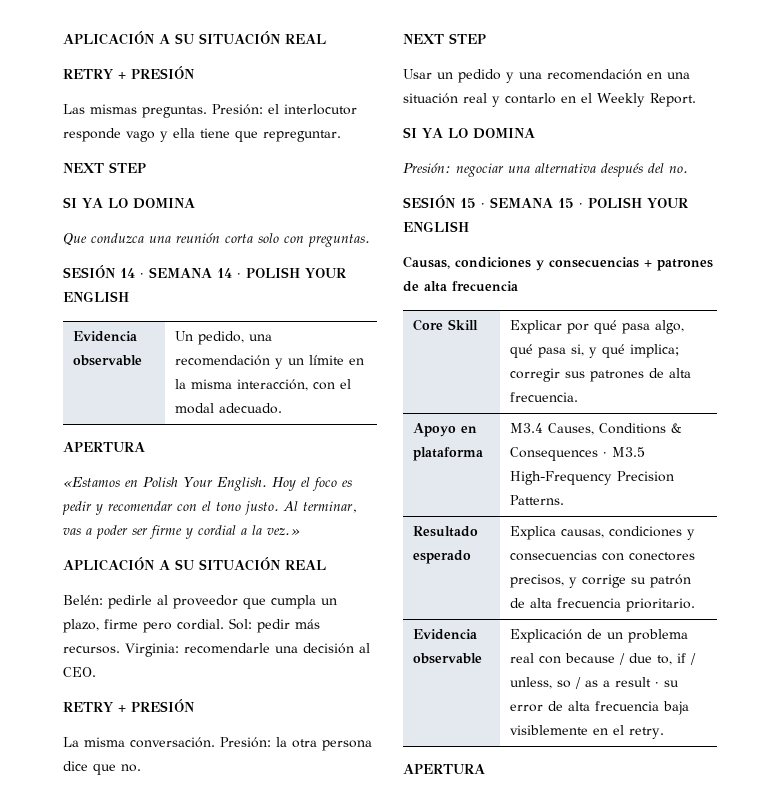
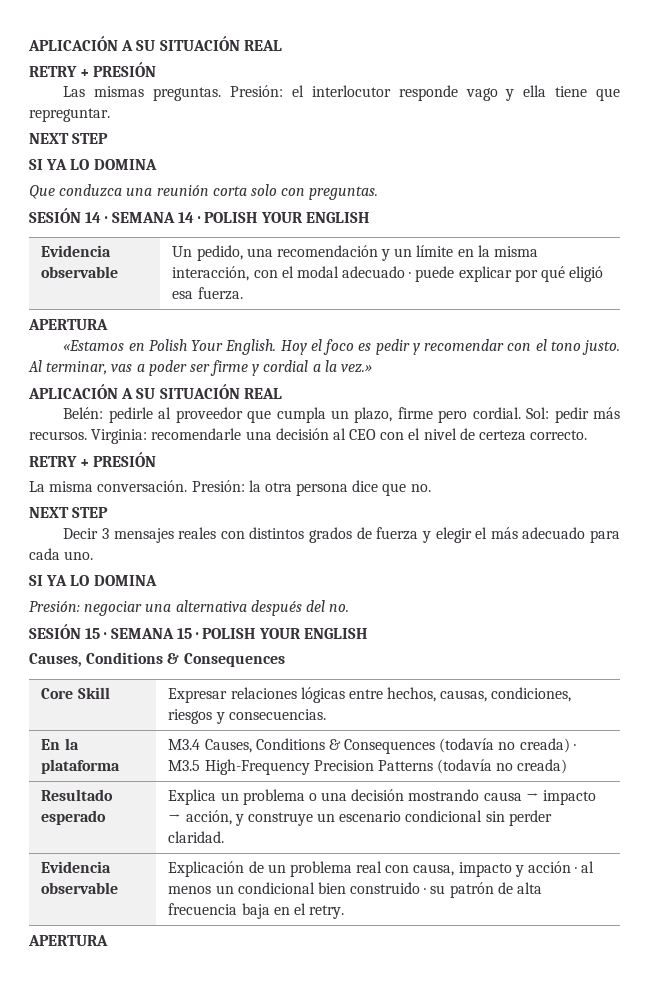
[219,403,283,414] adecuado. -> [342,266,604,282] [172,287,243,300] adecuado · puede explicar por qué eligió esa fuerza.
[63,667,96,677] CEO. -> [349,428,588,441] CEO con el nivel de certeza correcto.
[403,69,690,83] [403,93,696,107] Usar un pedido y una recomendación en una situación real y contarlo en el Weekly Report. -> [63,527,620,543] [29,548,94,560] Decir 3 mensajes reales con distintos grados de fuerza y elegir el más adecuado para cada uno.
[403,256,713,271] [403,281,518,292] [413,319,479,331] [510,320,685,334] [510,344,680,358] [510,368,692,382] [510,392,579,402] [413,423,478,437] Causas, condiciones y consecuencias + patrones de alta frecuencia // Core Skill | Explicar por qué pasa algo, qué pasa si, y qué implica; corregir sus patrones de alta frecuencia. // Apoyo en -> [29,652,285,667] [41,687,110,699] [168,687,572,703] [168,709,326,724] [41,738,79,750] Causes, Conditions & Consequences // Core Skill | Expresar relaciones lógicas entre hechos, causas, condiciones, riesgos y consecuencias. // En la
(599, 454) none -> [439,738,570,753] (todavía no creada)
[510,495,565,505] Patterns. -> [377,759,568,774] Patterns (todavía no creada)
[561,526,696,540] [510,550,696,561] [510,574,692,588] [510,598,696,612] causas, condiciones y consecuencias con conectores precisos, y corrige su patrón de alta frecuencia prioritario. -> [220,789,597,805] [168,810,552,826] [168,831,225,843] un problema o una decisión mostrando causa → impacto → acción, y construye un escenario condicional sin perder claridad.
[565,653,697,665] [510,677,652,689] because / due to, if / unless, so / as a result -> [413,861,595,877] [168,882,421,894] causa, impacto y acción · al menos un condicional bien construido
[510,704,544,712] error -> [449,882,494,898] patrón
[510,725,589,735] visiblemente -> (270, 911) none

